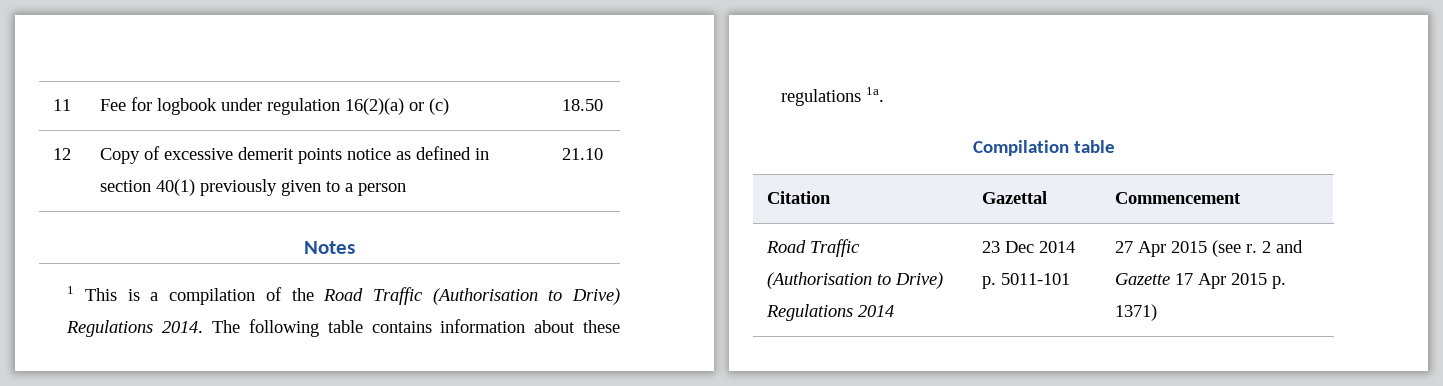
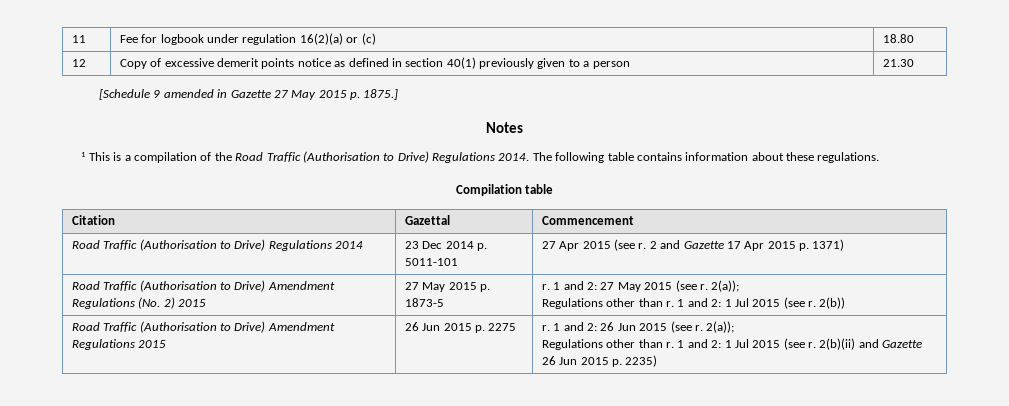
[562,99,604,111] 18.50 -> [882,34,914,43] 18.80
[562,148,604,160] 21.10 -> [882,59,914,67] [99,89,399,100] 21.30 // [Schedule 9 amended in Gazette 27 May 2015 p. 1875.]
[781,87,885,106] regulations 1a. -> [817,152,880,163] regulations.
(1158, 312) none -> [71,280,335,292] [71,297,206,309] [404,282,490,292] [404,298,444,307] [541,280,740,292] [541,297,846,309] [71,321,335,333] [71,339,167,350] [404,322,517,333] [541,321,735,333] [541,338,923,350] [541,355,658,367] // Road Traffic (Authorisation to Drive) Amendment Regulations (No. 2) 2015 | 27 May 2015 p. 1873-5 | r. 1 and 2: 27 May 2015 (see r. 2(a)); // Regulations other than r. 1 and 2: 1 Jul 2015 (see r. 2(b)) // Road Traffic (Authorisation to Drive) Amendment Regulations 2015 | 26 Jun 2015 p. 2275 | r. 1 and 2: 26 Jun 2015 (see r. 2(a)); // Regulations other than r. 1 and 2: 1 Jul 2015 (see r. 2(b)(ii) and Gazette 26 Jun 2015 p. 2235)

